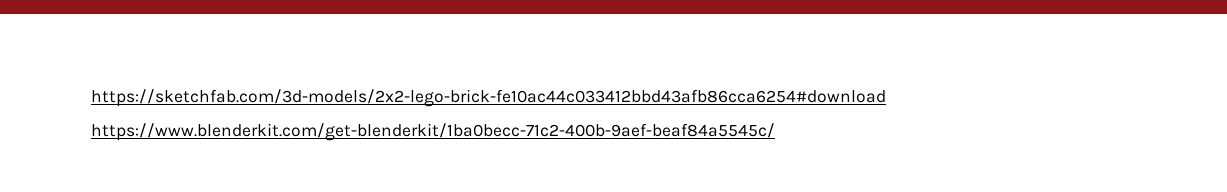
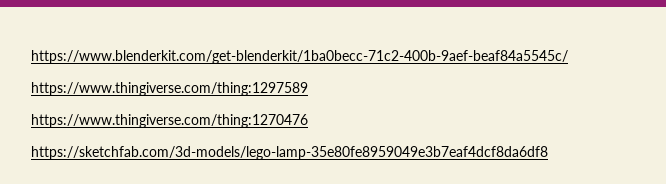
[91,89,886,107] [91,123,775,141] https://sketchfab.com/3d-models/2x2-lego-brick-fe10ac44c033412bbd43afb86cca6254#download // https://www.blenderkit.com/get-blenderkit/1ba0becc-71c2-400b-9aef-beaf84a5545c/ -> [31,50,568,64] [31,82,308,96] [31,114,308,128] [31,146,548,160] https://www.blenderkit.com/get-blenderkit/1ba0becc-71c2-400b-9aef-beaf84a5545c/ // https://www.thingiverse.com/thing:1297589 // https://www.thingiverse.com/thing:1270476 // https://sketchfab.com/3d-models/lego-lamp-35e80fe8959049e3b7eaf4dcf8da6df8

